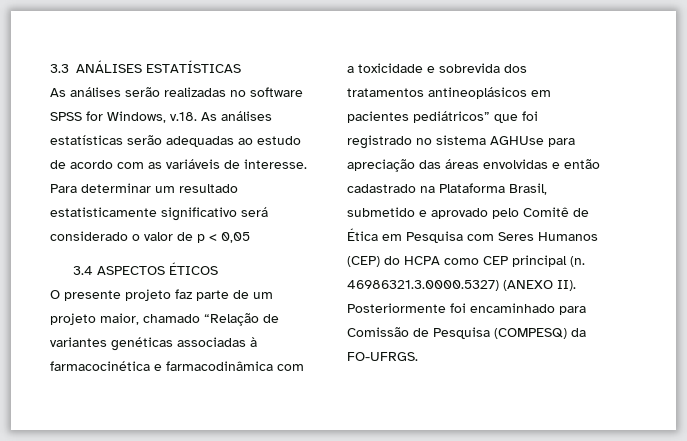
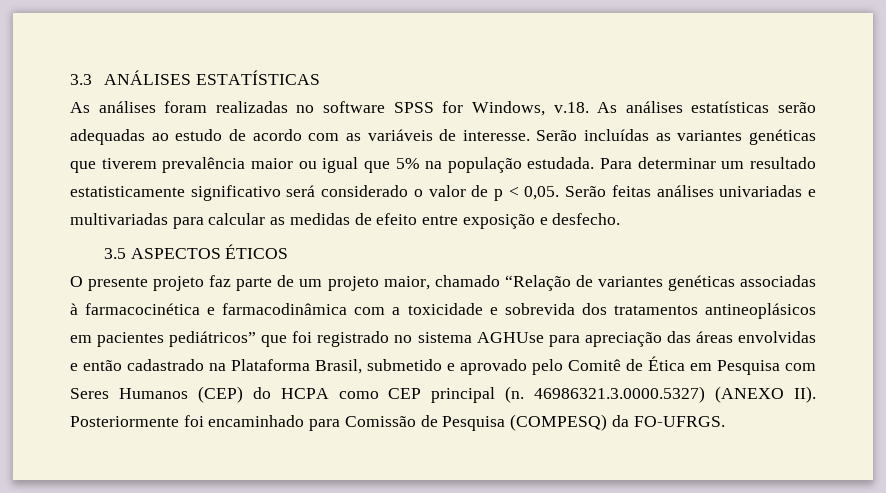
[125,87,160,97] serão -> [164,101,208,113] foram
(307, 164) none -> [536,129,816,145] [70,157,595,173] Serão incluídas as variantes genéticas que tiverem prevalência maior ou igual que 5% na população estudada.
[221,232,250,243] [73,266,94,275] 0,05 // 3.4 -> [524,185,816,200] [70,213,621,229] [103,248,126,259] 0,05. Serão feitas análises univariadas e multivariadas para calcular as medidas de efeito entre exposição e desfecho. // 3.5

